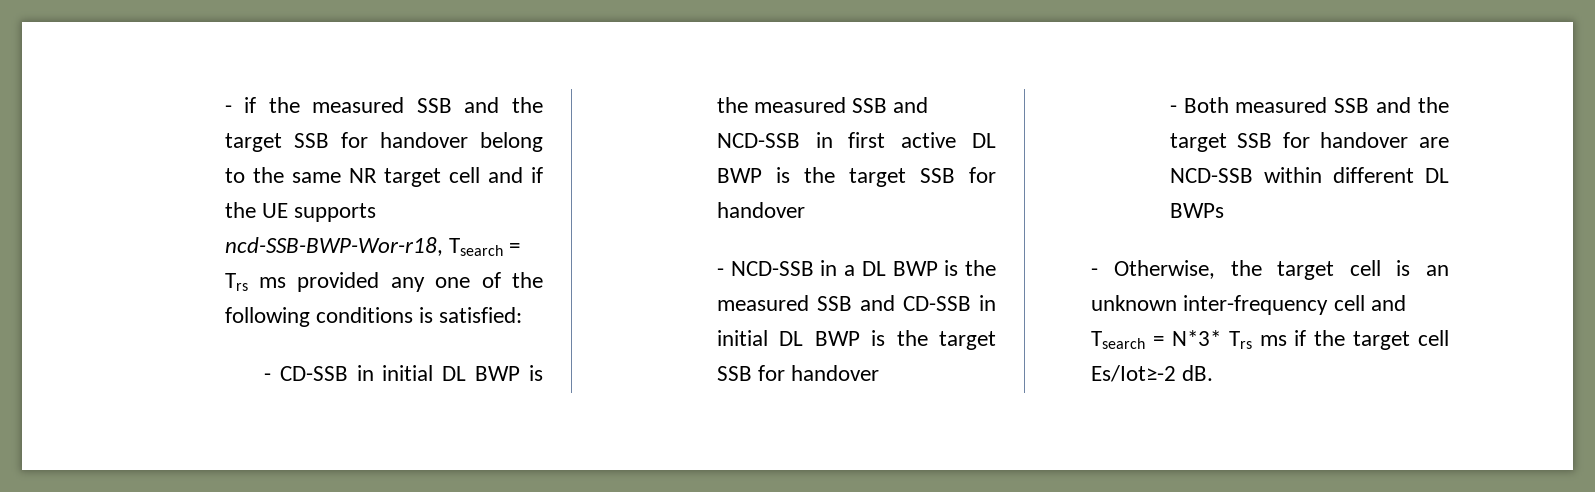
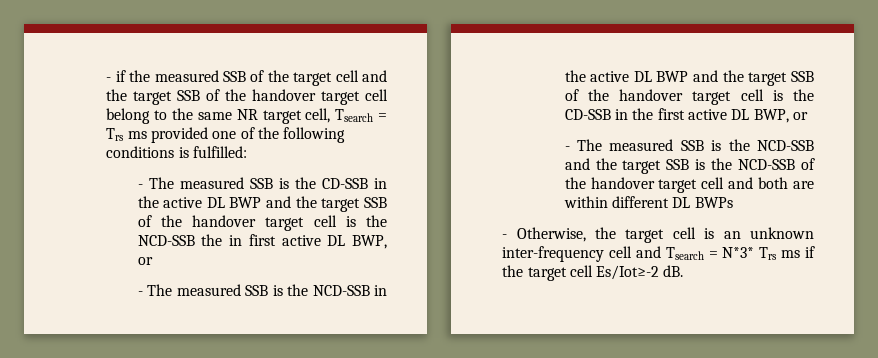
[464,97,543,113] [224,132,468,152] and the target SSB for handover -> [250,70,387,86] [106,89,388,105] of the target cell and the target SSB of the handover target cell
[448,167,543,183] [224,202,376,222] [224,237,443,256] cell and if the UE supports ncd-SSB-BWP-Wor-r18, -> [305,108,331,123] cell,
[390,277,425,292] any -> (209, 135) none
[439,307,523,323] [263,365,543,381] [716,97,929,113] [716,132,996,148] [716,167,996,187] [716,202,805,218] [716,260,997,276] [716,295,996,311] [716,330,996,350] [716,365,880,381] [1169,97,1449,113] [1169,132,1449,152] [1169,168,1253,183] satisfied: // - CD-SSB in initial DL BWP is the measured SSB and NCD-SSB in first active DL BWP is the target SSB for handover // - NCD-SSB in a DL BWP is the measured SSB and CD-SSB in initial DL BWP is the target SSB for handover // - Both measured SSB and the target SSB for handover are NCD-SSB -> [193,146,248,158] [137,177,387,189] [137,196,387,212] [137,215,387,231] [137,234,387,249] [137,257,153,265] [137,284,387,296] [564,70,814,86] [564,89,814,105] [564,108,808,123] [564,139,814,151] [564,158,815,174] [564,177,814,193] fulfilled: // - The measured SSB is the CD-SSB in the active DL BWP and the target SSB of the handover target cell is the NCD-SSB the in first active DL BWP, or // - The measured SSB is the NCD-SSB in the active DL BWP and the target SSB of the handover target cell is the CD-SSB in the first active DL BWP, or // - The measured SSB is the NCD-SSB and the target SSB is the NCD-SSB of the handover target cell and both are

